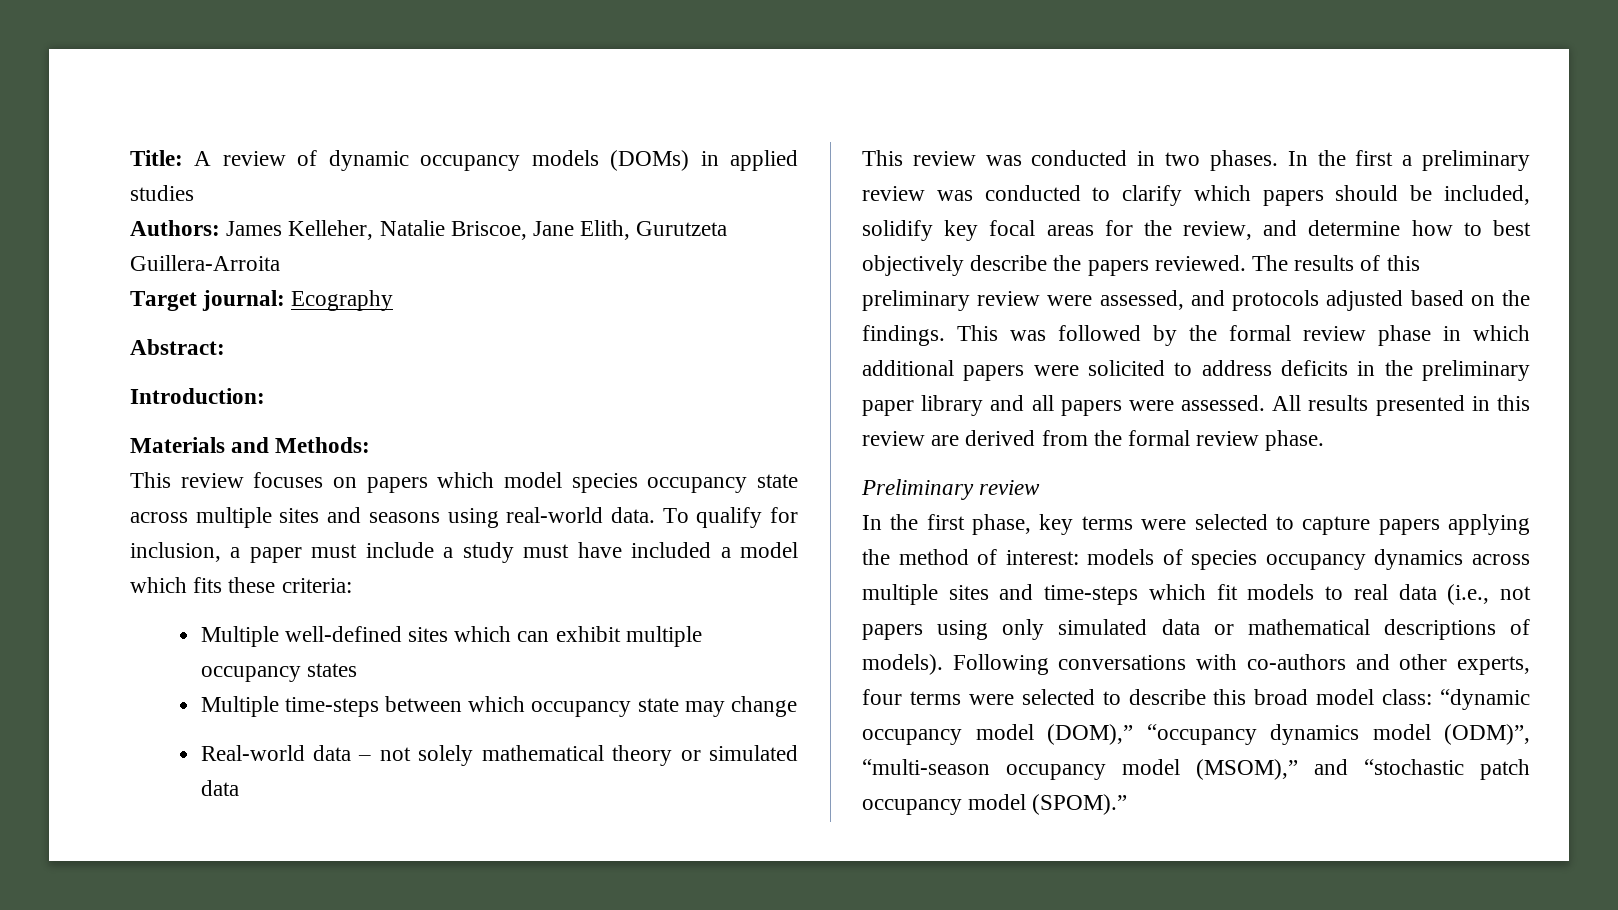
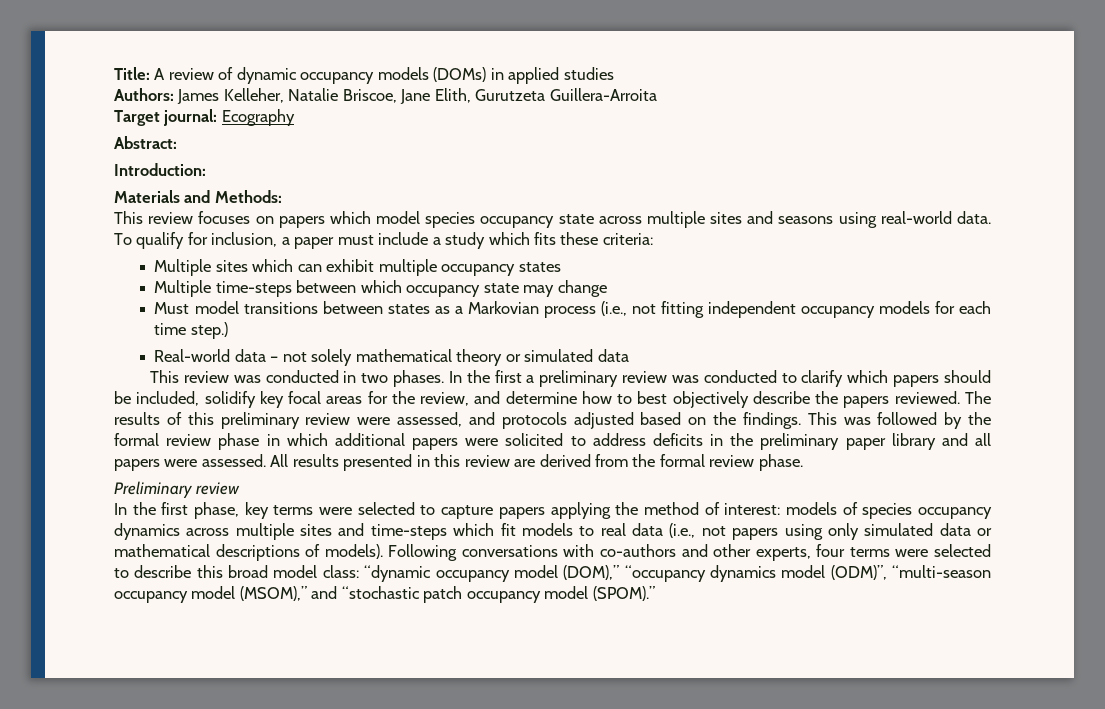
[523,542,798,558] must have included a model -> (486, 240) none
[284,626,402,642] well-defined -> (212, 267) none
(798, 706) none -> [154,301,991,318] [154,322,228,339] // Must model transitions between states as a Markovian process (i.e., not fitting independent occupancy models for each time step.)

